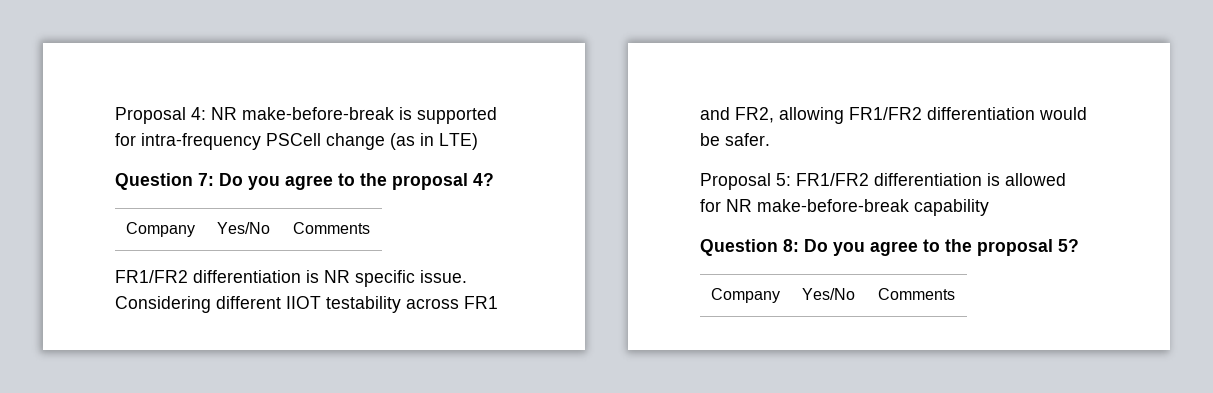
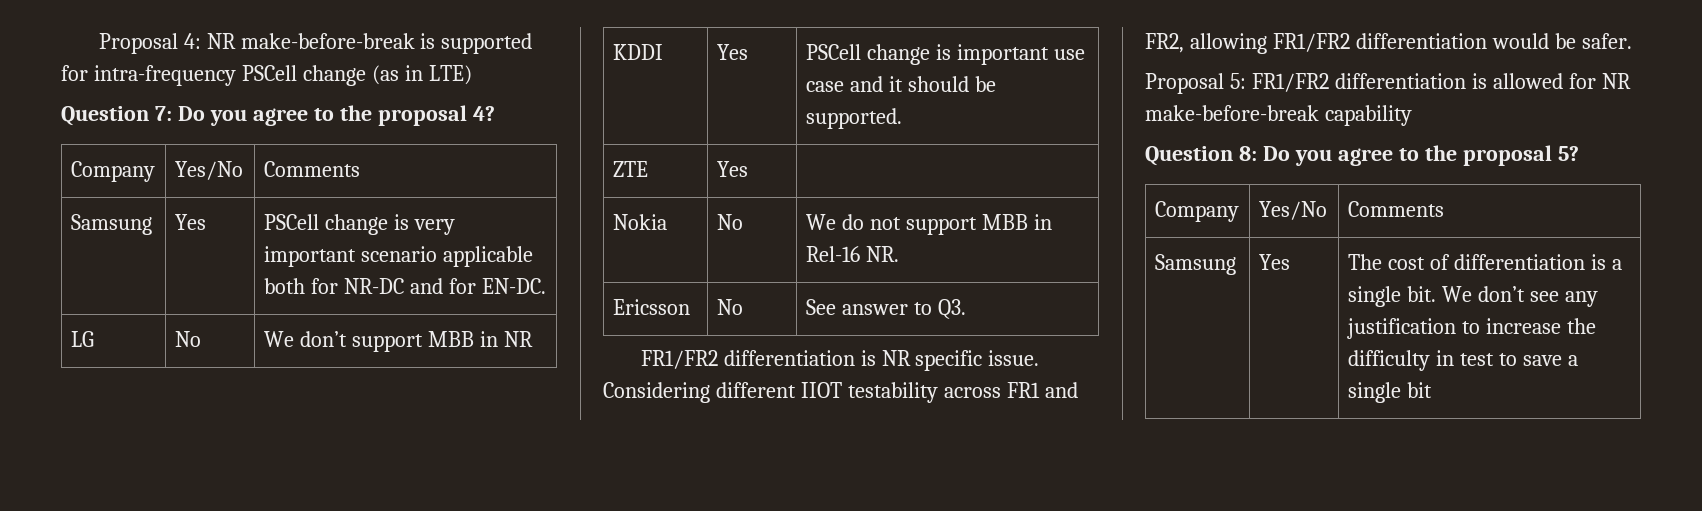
(370, 228) none -> [70,214,152,235] [174,214,206,230] [263,214,455,235] [263,246,533,267] [263,278,546,294] [70,331,94,347] [174,331,201,347] [263,331,533,352] [612,44,663,60] [716,44,748,60] [805,44,1085,65] [805,76,996,92] [805,108,902,129] [612,161,648,177] [716,161,748,177] [612,214,667,230] [716,214,743,230] [805,214,1052,235] [805,246,899,262] [612,299,690,315] [716,299,743,315] [805,299,966,319] // Samsung | Yes | PSCell change is very important scenario applicable both for NR-DC and for EN-DC. // LG | No | We don’t support MBB in NR // KDDI | Yes | PSCell change is important use case and it should be supported. // ZTE | Yes | // Nokia | No | We do not support MBB in Rel-16 NR. // Ericsson | No | See answer to Q3.
(955, 294) none -> [1154,254,1236,275] [1258,254,1290,270] [1347,254,1622,270] [1347,286,1598,307] [1346,318,1596,339] [1347,350,1578,371] [1347,382,1432,403] // Samsung | Yes | The cost of differentiation is a single bit. We don’t see any justification to increase the difficulty in test to save a single bit

